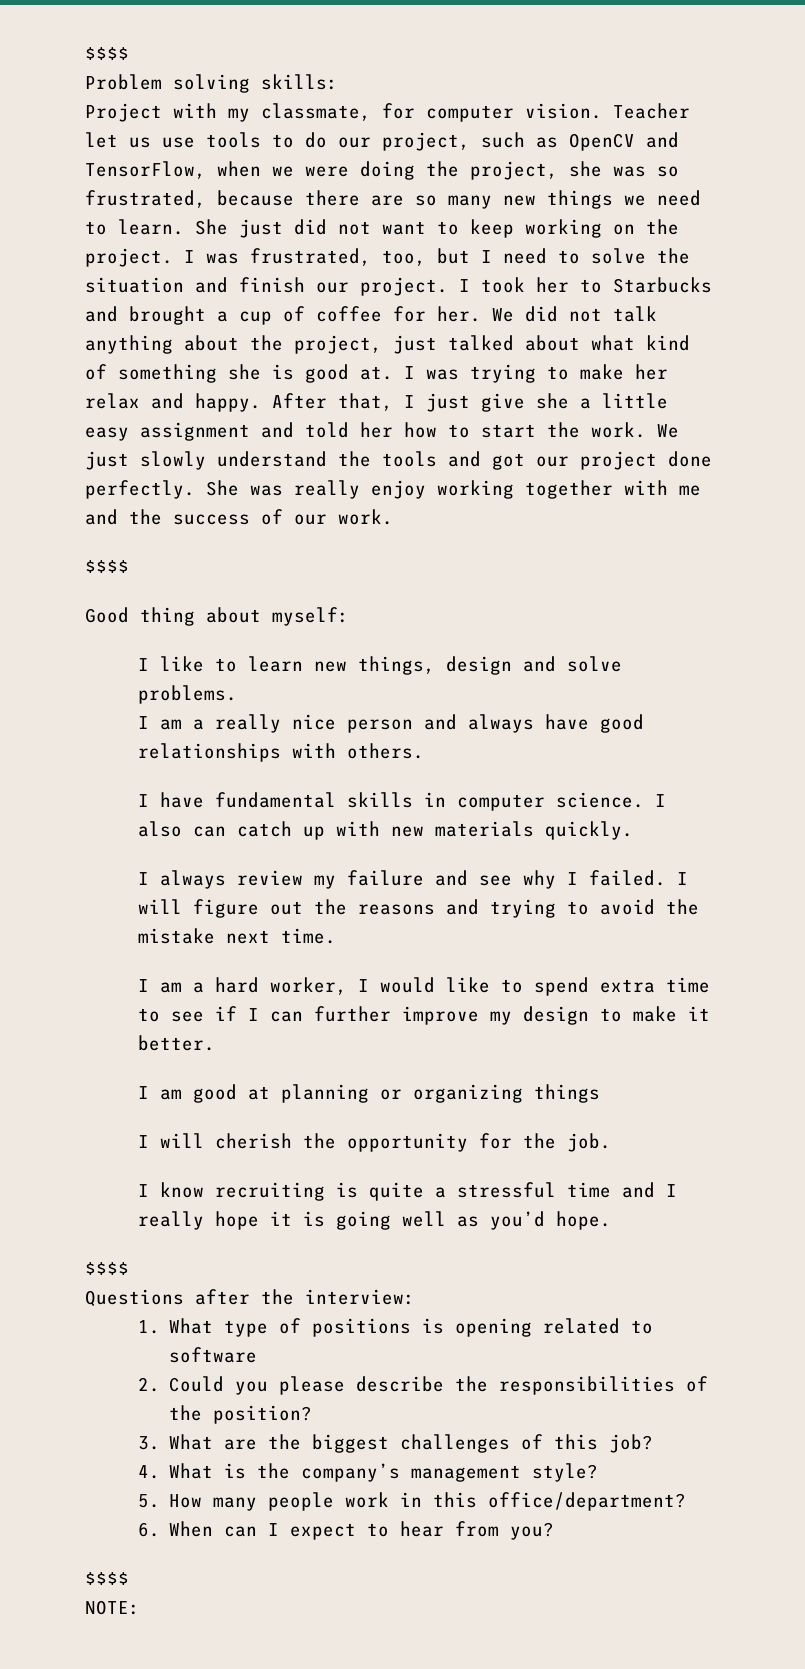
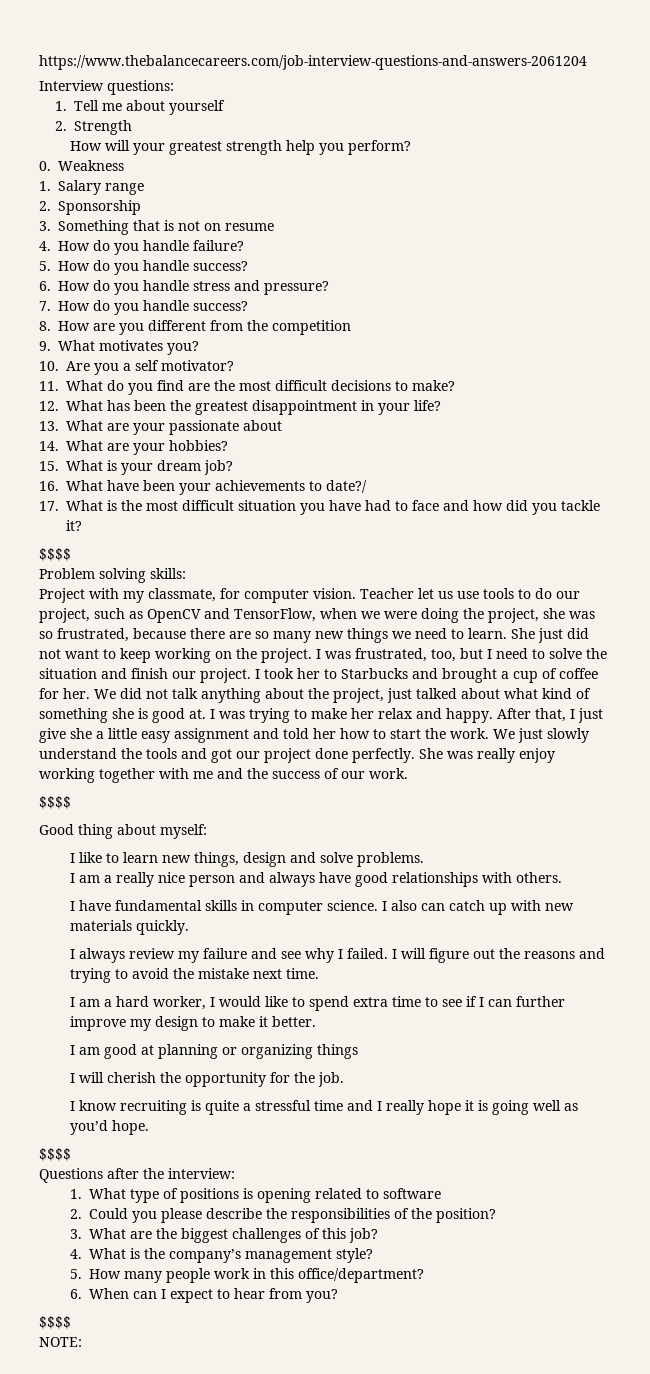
(85, 53) none -> [39,55,587,70] [39,80,174,95] [54,100,225,115] [54,120,132,135] [70,140,412,155] [39,160,124,171] [39,180,144,195] [39,200,141,215] [39,220,274,235] [39,240,244,255] [39,260,248,275] [39,280,329,295] [39,300,248,315] [39,320,351,335] [39,340,199,355] [39,360,234,375] [39,380,455,395] [39,400,441,415] [39,420,282,435] [39,440,228,455] [39,460,233,475] [39,480,367,495] [39,500,600,515] [66,520,82,531] https://www.thebalancecareers.com/job-interview-questions-and-answers-2061204 // Interview questions: // 1. Tell me about yourself // 2. Strength // How will your greatest strength help you perform? // 0. Weakness // 1. Salary range // 2. Sponsorship // 3. Something that is not on resume // 4. How do you handle failure? // 5. How do you handle success? // 6. How do you handle stress and pressure? // 7. How do you handle success? // 8. How are you different from the competition // 9. What motivates you? // 10. Are you a self motivator? // 11. What do you find are the most difficult decisions to make? // 12. What has been the greatest disappointment in your life? // 13. What are your passionate about // 14. What are your hobbies? // 15. What is your dream job? // 16. What have been your achievements to date?/ // 17. What is the most difficult situation you have had to face and how did you tackle it? //

